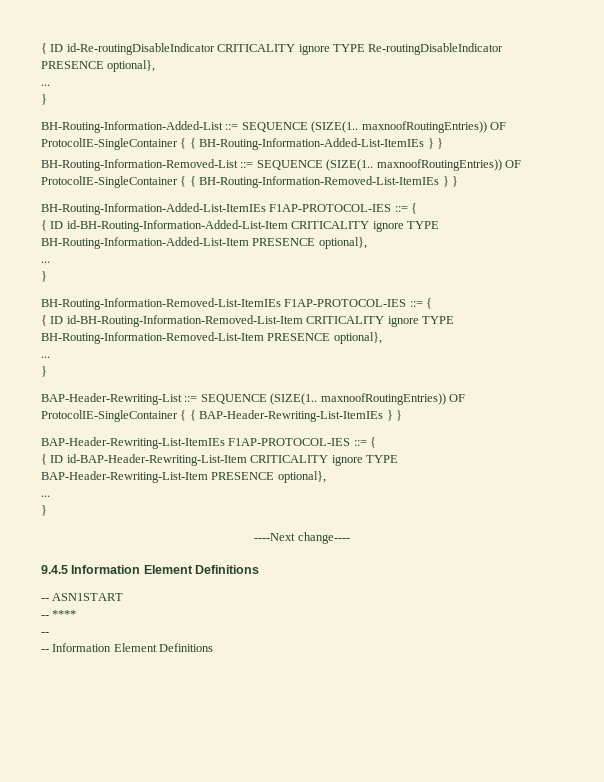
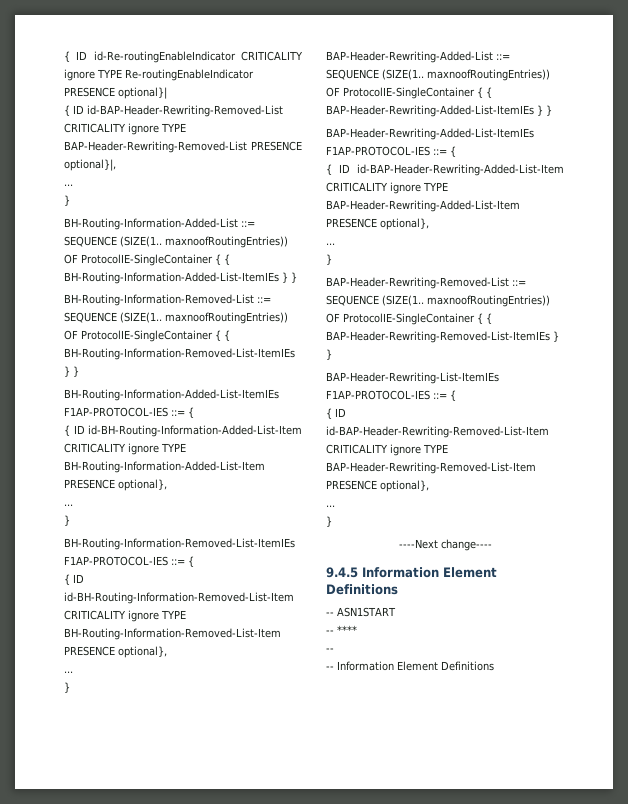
[41,43,504,55] [41,60,156,72] { ID id-Re-routingDisableIndicator CRITICALITY ignore TYPE Re-routingDisableIndicator PRESENCE optional}, -> [64,51,303,63] [64,69,254,81] [64,87,167,99] [64,105,283,117] [64,123,186,135] [64,141,302,153] [64,159,116,171] { ID id-Re-routingEnableIndicator CRITICALITY ignore TYPE Re-routingEnableIndicator PRESENCE optional}| // { ID id-BAP-Header-Rewriting-Removed-List CRITICALITY ignore TYPE BAP-Header-Rewriting-Removed-List PRESENCE optional}|,
[41,393,465,405] [41,410,384,422] BAP-Header-Rewriting-List ::= SEQUENCE (SIZE(1.. maxnoofRoutingEntries)) OF ProtocolIE-SingleContainer { { BAP-Header-Rewriting-List-ItemIEs -> [326,51,510,63] [326,69,550,81] [326,87,492,99] [326,105,552,117] [326,128,534,140] [326,146,456,157] [326,164,564,176] [326,182,448,194] [326,200,520,212] [326,218,429,230] [326,243,335,245] [326,254,332,265] [326,277,526,289] [326,295,550,307] [326,313,492,325] [326,331,550,343] BAP-Header-Rewriting-Added-List ::= SEQUENCE (SIZE(1.. maxnoofRoutingEntries)) OF ProtocolIE-SingleContainer { { BAP-Header-Rewriting-Added-List-ItemIEs } } // BAP-Header-Rewriting-Added-List-ItemIEs F1AP-PROTOCOL-IES ::= { // { ID id-BAP-Header-Rewriting-Added-List-Item CRITICALITY ignore TYPE BAP-Header-Rewriting-Added-List-Item PRESENCE optional}, // ... // } // BAP-Header-Rewriting-Removed-List ::= SEQUENCE (SIZE(1.. maxnoofRoutingEntries)) OF ProtocolIE-SingleContainer { { BAP-Header-Rewriting-Removed-List-ItemIEs
[66,454,398,466] [41,471,208,483] id-BAP-Header-Rewriting-List-Item CRITICALITY ignore TYPE BAP-Header-Rewriting-List-Item -> [326,426,549,438] [326,444,448,456] [326,462,536,474] id-BAP-Header-Rewriting-Removed-List-Item CRITICALITY ignore TYPE BAP-Header-Rewriting-Removed-List-Item

